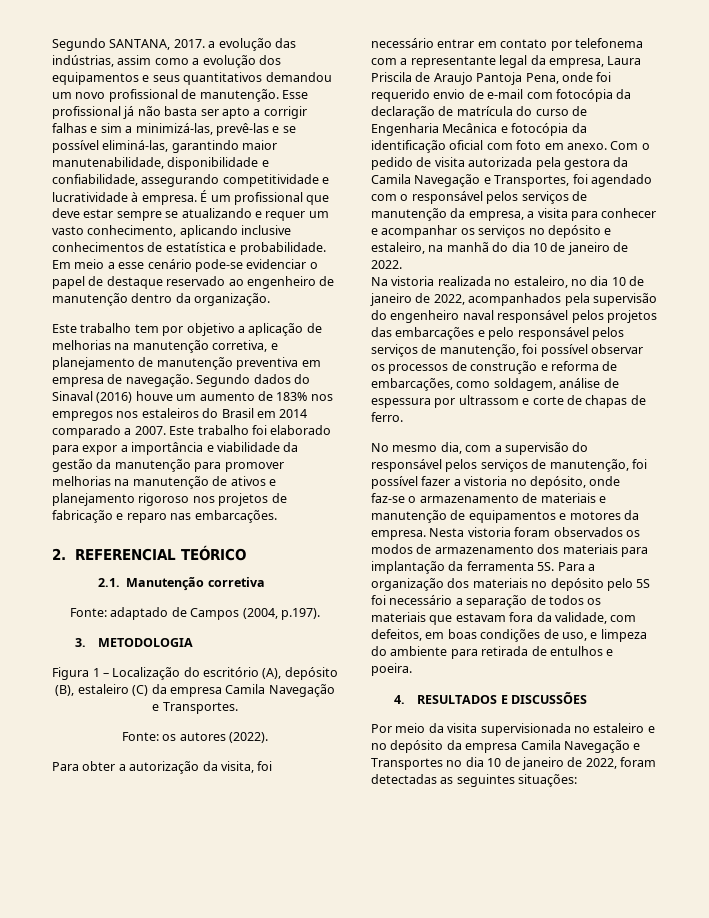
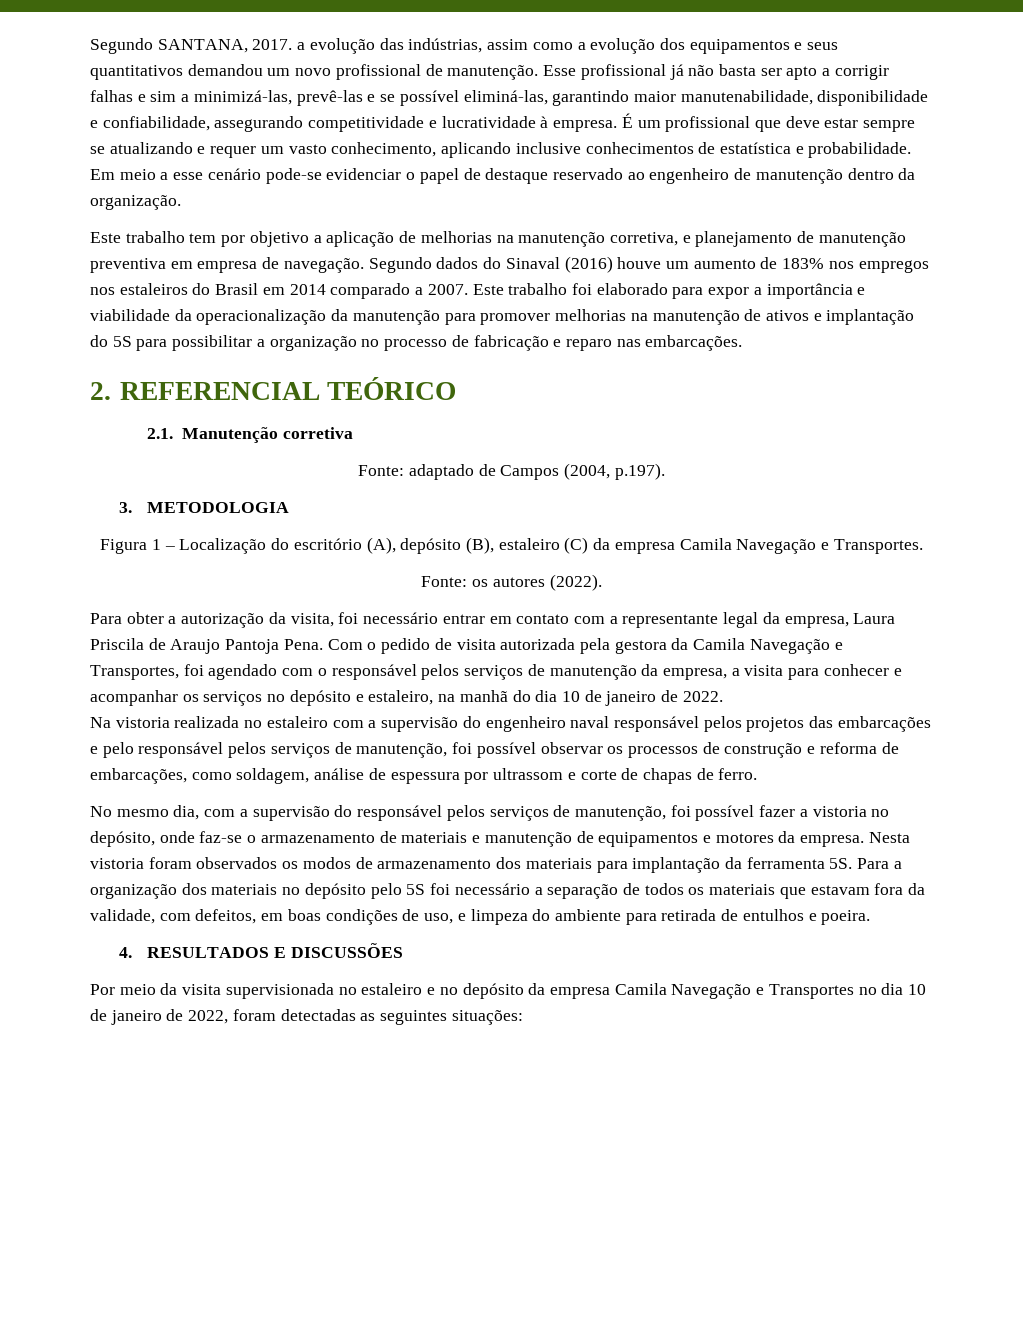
[52,459,93,472] gestão -> [196,309,327,325] operacionalização
[52,493,269,506] planejamento rigoroso nos projetos -> [826,309,915,325] [90,335,448,351] implantação do 5S para possibilitar a organização no processo
[550,38,643,51] por telefonema -> (570, 619) none
[525,72,612,84] [371,89,632,102] [371,106,587,119] [371,123,587,136] [371,140,607,153] Pena, onde foi requerido envio de e-mail com fotocópia da declaração de matrícula do curso de Engenharia Mecânica e fotocópia da identificação oficial com foto em anexo. -> [283,639,323,650] Pena.
[513,276,644,288] [370,293,590,306] estaleiro, no dia 10 de janeiro de 2022, acompanhados pela -> [266,716,377,728] estaleiro com a

